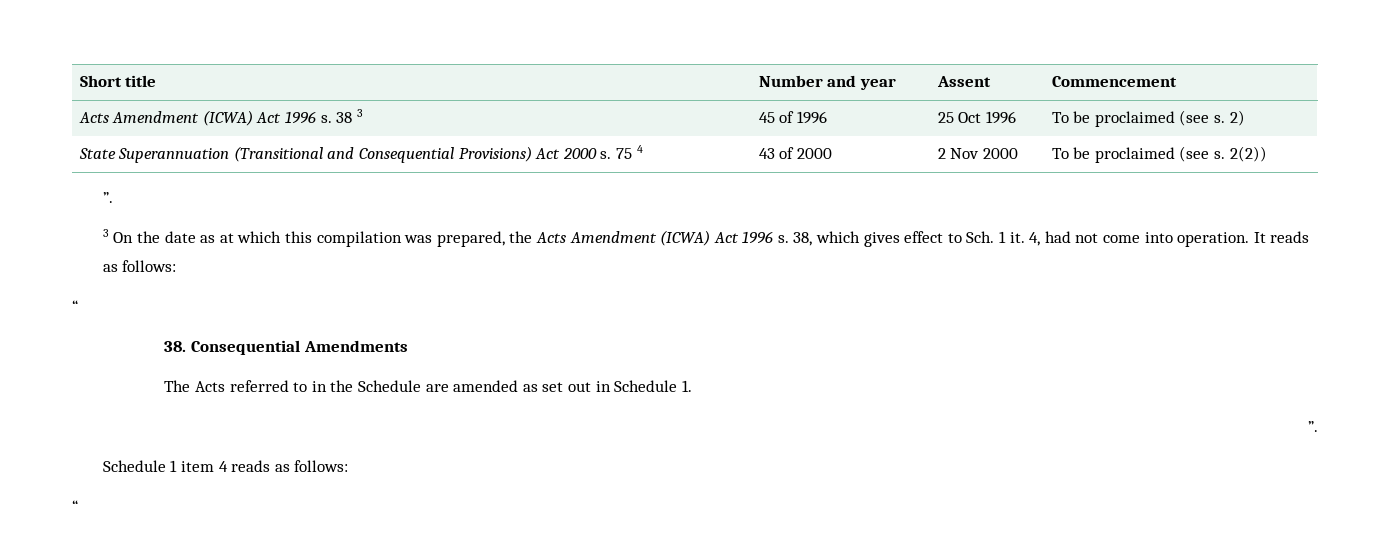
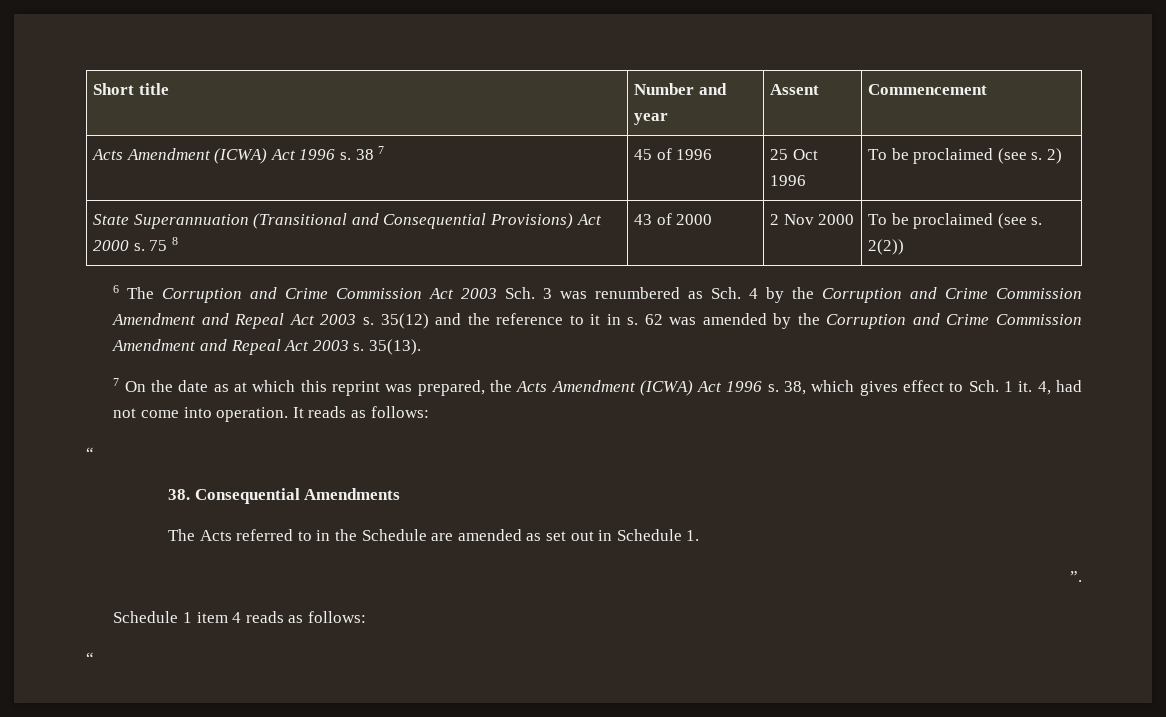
[356,109,363,117] 3 -> [378,146,385,154] 7
[636,145,643,153] 4 -> [171,237,178,245] 8
[102,192,113,203] [102,229,109,237] ”. // 3 -> [113,285,1082,303] [112,313,1082,329] [112,339,421,355] [113,378,120,386] 6 The Corruption and Crime Commission Act 2003 Sch. 3 was renumbered as Sch. 4 by the Corruption and Crime Commission Amendment and Repeal Act 2003 s. 35(12) and the reference to it in s. 62 was amended by the Corruption and Crime Commission Amendment and Repeal Act 2003 s. 35(13). // 7
[316,231,402,247] compilation -> [331,381,380,396] reprint

